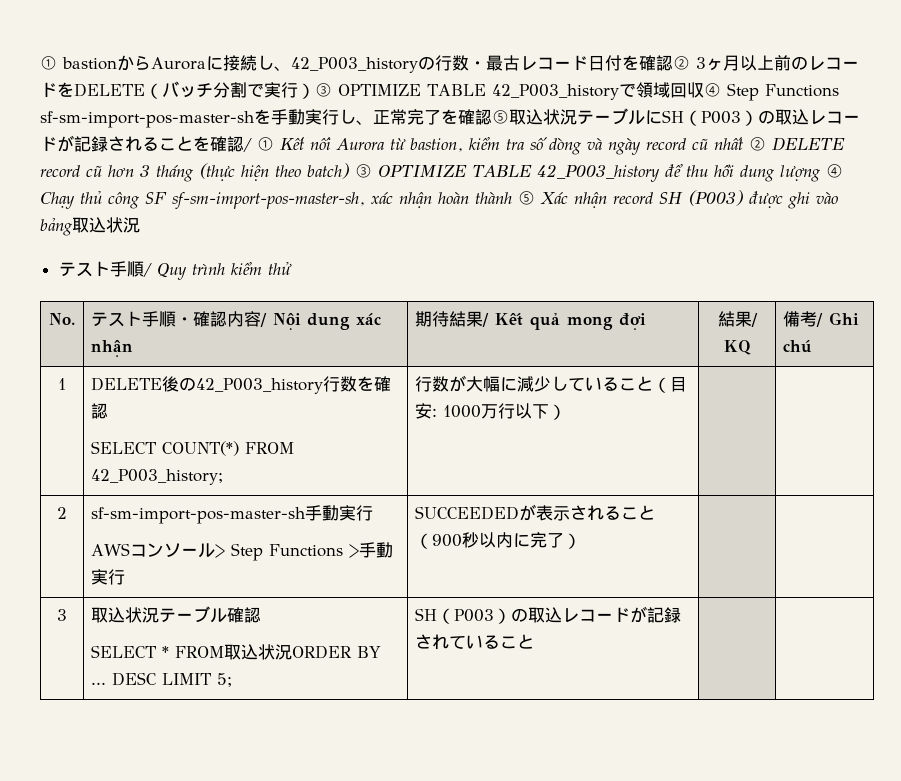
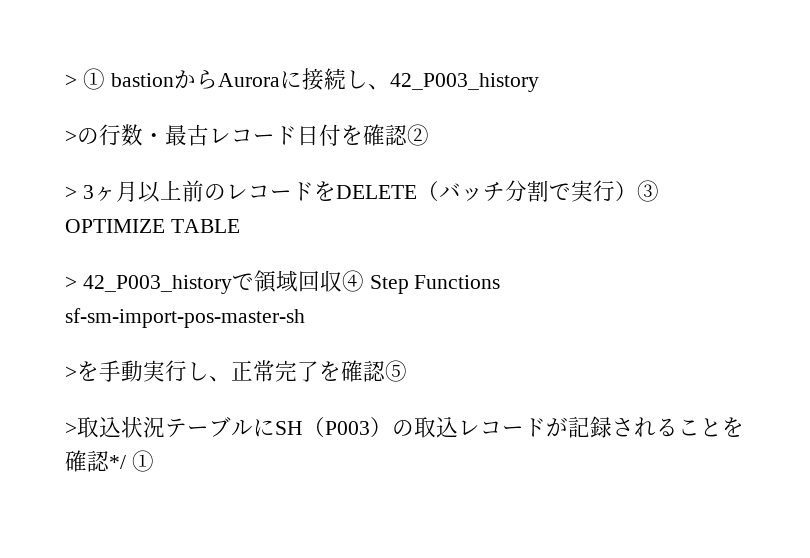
(40, 63) none -> [65,74,77,87] >
(418, 65) none -> [65,130,77,143] // >
(690, 63) none -> [65,186,77,199] // >
(486, 90) none -> [65,276,77,289] // >
(254, 119) none -> [65,366,77,379] // >
(509, 117) none -> [65,422,77,435] // >
[243,137,845,155] [40,163,843,182] [40,190,838,209] [40,217,140,236] [58,261,292,280] [49,313,75,325] [91,311,382,330] [91,340,134,357] [415,311,647,330] [717,311,758,327] [724,340,751,355] [783,311,860,327] [783,340,813,353] [58,378,66,390] [91,376,392,394] [91,403,109,419] [91,441,295,456] [91,469,224,485] [415,375,688,393] [415,403,567,420] [57,507,67,519] [91,505,374,524] [91,542,394,561] [91,569,126,585] [415,504,656,521] [415,532,582,549] [57,609,67,621] [91,606,262,623] [91,644,382,660] [91,672,233,687] [415,606,682,624] [415,634,535,649] / ① Kết nối Aurora từ bastion, kiểm tra số dòng và ngày record cũ nhất ② DELETE record cũ hơn 3 tháng (thực hiện theo batch) ③ OPTIMIZE TABLE 42_P003_history để thu hồi dung lượng ④ Chạy thủ công SF sf-sm-import-pos-master-sh, xác nhận hoàn thành ⑤ Xác nhận record SH (P003) được ghi vào bảng取込状況 // テスト手順/ Quy trình kiểm thử // No. | テスト手順・確認内容/ Nội dung xác nhận | 期待結果/ Kết quả mong đợi | 結果/ KQ | 備考/ Ghi chú // 1 | DELETE後の42_P003_history行数を確認 // SELECT COUNT(*) FROM 42_P003_history; | 行数が大幅に減少していること（目安: 1000万行以下） | | // 2 | sf-sm-import-pos-master-sh手動実行 // AWSコンソール> Step Functions >手動実行 | SUCCEEDEDが表示されること（900秒以内に完了） | | // 3 | 取込状況テーブル確認 // SELECT * FROM取込状況ORDER BY ... DESC LIMIT 5; | SH（P003）の取込レコードが記録されていること | | -> [109,450,154,472] */ ①

